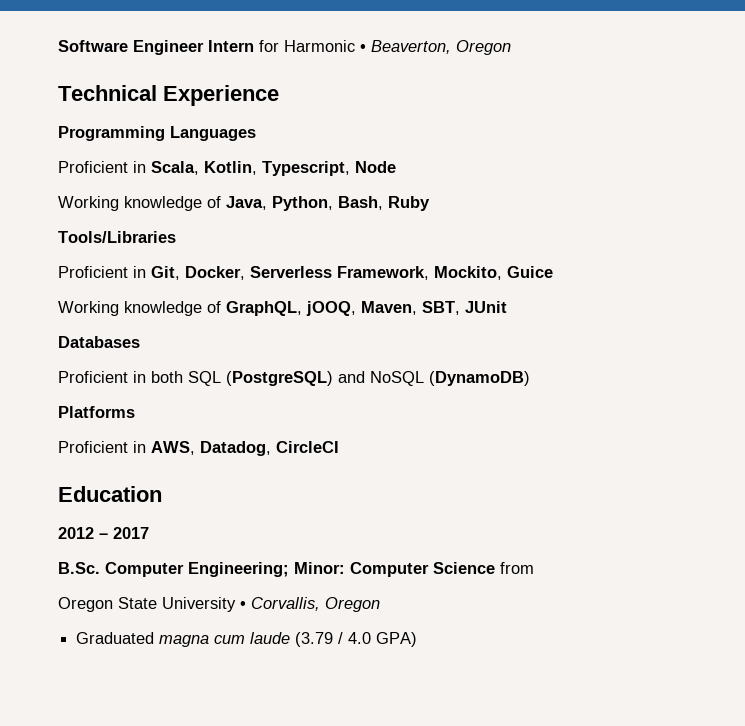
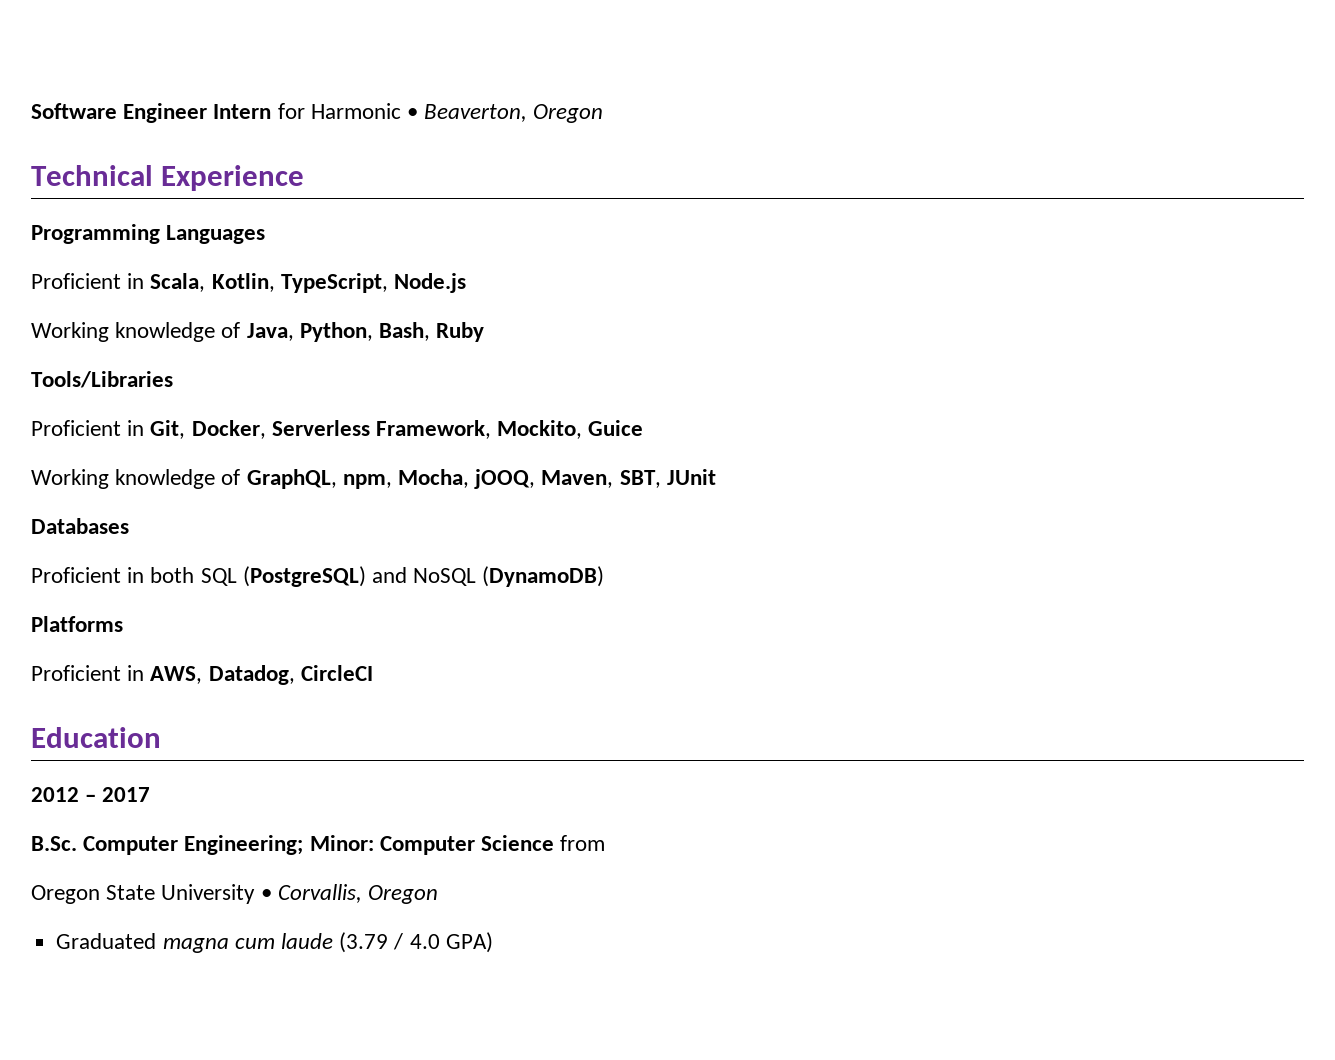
[262,161,396,176] Typescript, Node -> [280,273,467,293] TypeScript, Node.js
(302, 308) none -> [342,469,470,489] npm, Mocha,

